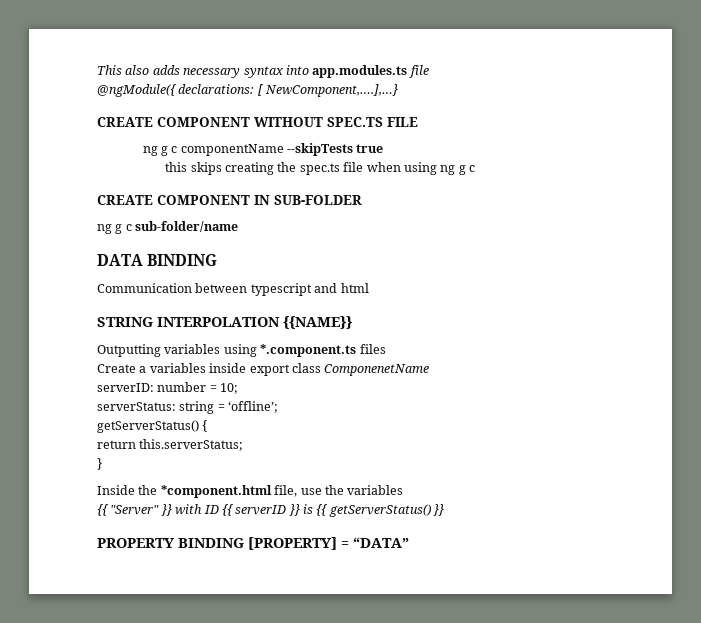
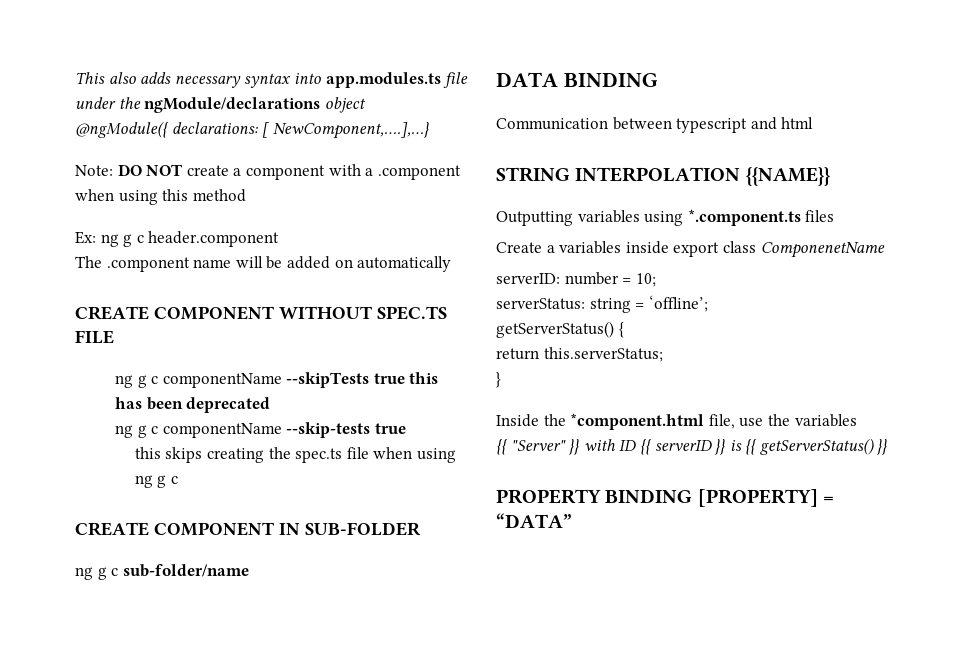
(429, 71) none -> [75,97,366,113] under the ngModule/declarations object
(399, 90) none -> [75,164,461,180] [75,189,246,205] [75,231,280,247] [75,256,452,272] // Note: DO NOT create a component with a .component when using this method // Ex: ng g c header.component // The .component name will be added on automatically
(384, 148) none -> [409,372,439,384] [114,397,271,413] [114,422,406,438] this has been deprecated // ng g c componentName --skip-tests true

